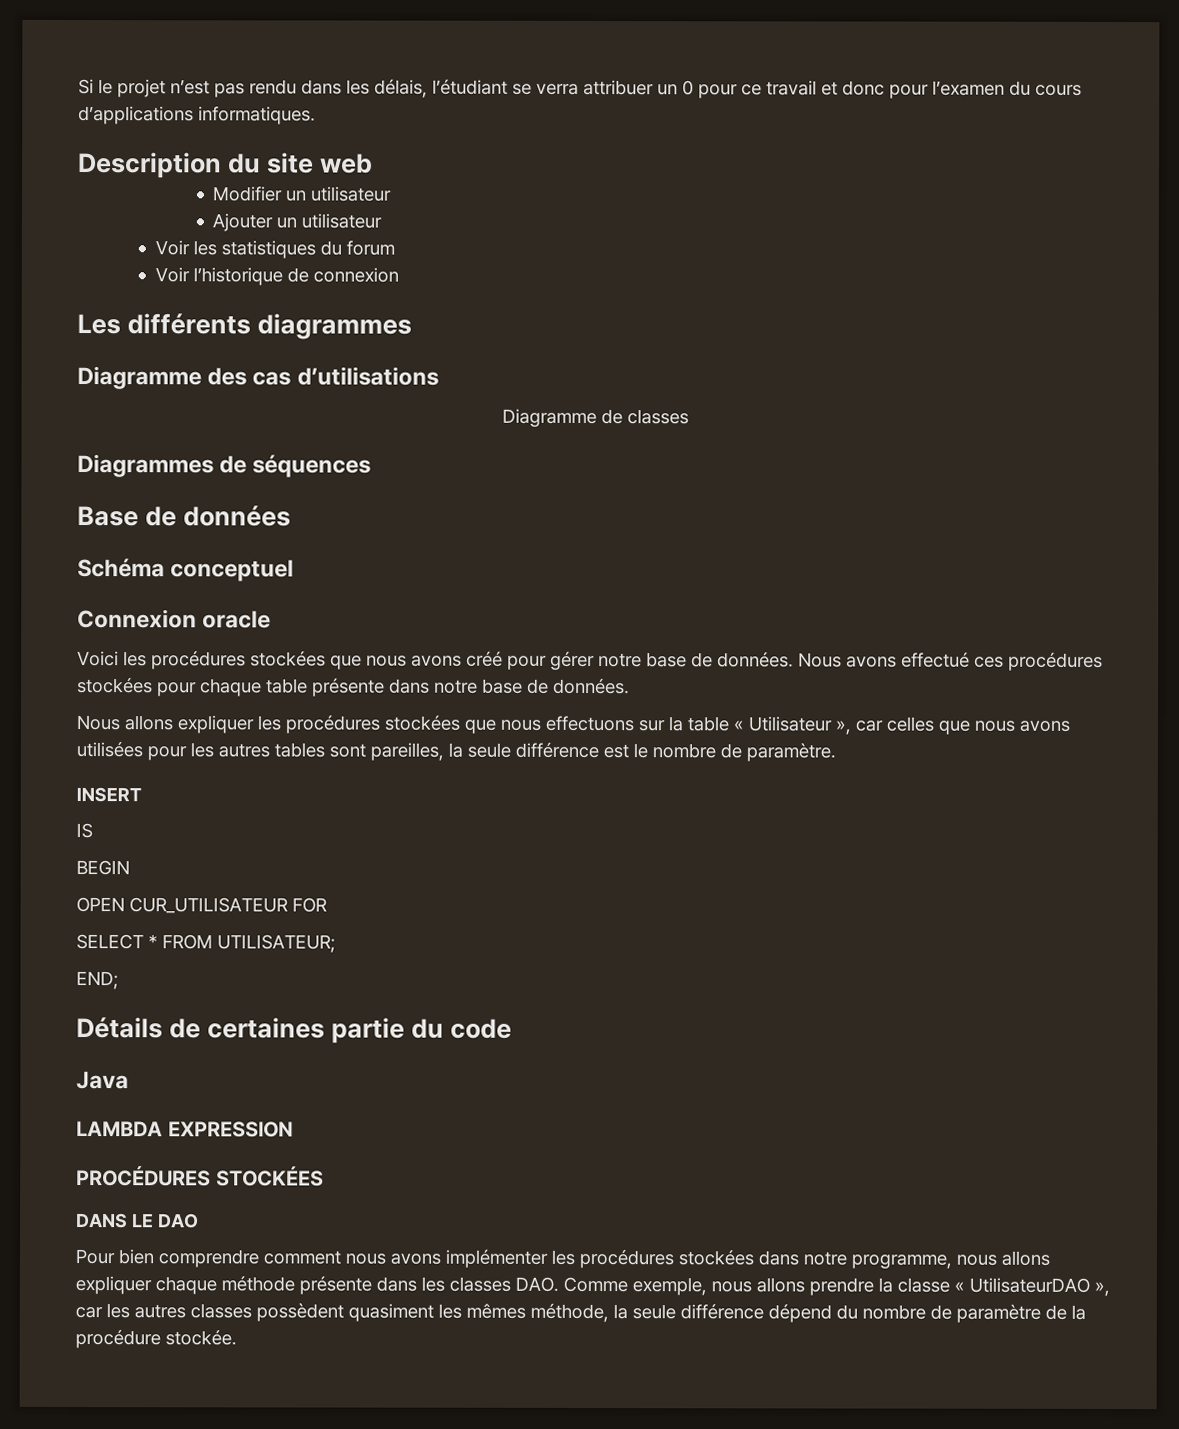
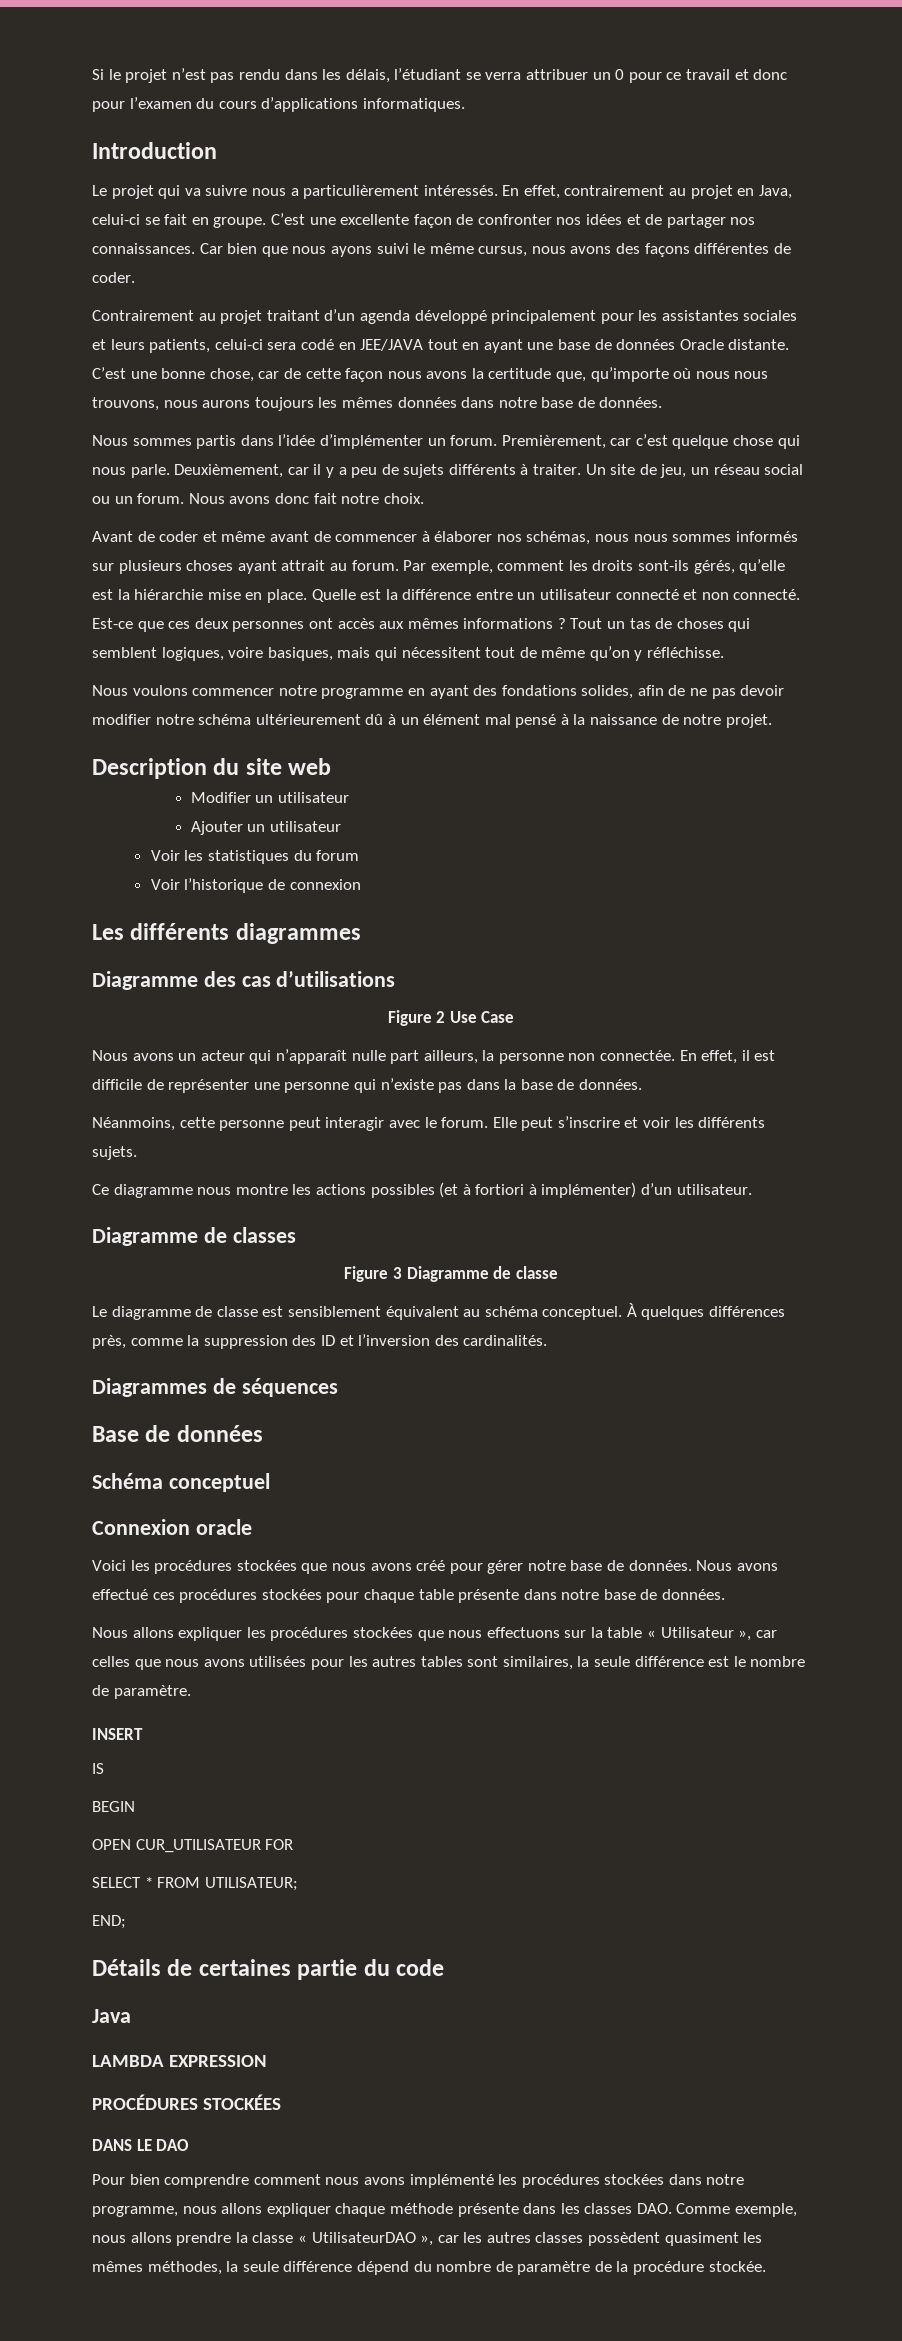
(316, 115) none -> [92,142,217,159] [92,185,792,199] [92,213,756,228] [92,243,791,257] [92,272,135,283] [92,309,798,324] [92,339,790,353] [92,367,769,382] [92,397,663,411] [92,434,800,449] [92,464,804,478] [92,493,424,504] [92,531,798,545] [92,559,786,574] [92,589,801,603] [92,618,751,632] [92,646,725,661] [92,685,785,699] [92,714,772,728] // Introduction // Le projet qui va suivre nous a particulièrement intéressés. En effet, contrairement au projet en Java, celui-ci se fait en groupe. C’est une excellente façon de confronter nos idées et de partager nos connaissances. Car bien que nous ayons suivi le même cursus, nous avons des façons différentes de coder. // Contrairement au projet traitant d’un agenda développé principalement pour les assistantes sociales et leurs patients, celui-ci sera codé en JEE/JAVA tout en ayant une base de données Oracle distante. C’est une bonne chose, car de cette façon nous avons la certitude que, qu’importe où nous nous trouvons, nous aurons toujours les mêmes données dans notre base de données. // Nous sommes partis dans l’idée d’implémenter un forum. Premièrement, car c’est quelque chose qui nous parle. Deuxièmement, car il y a peu de sujets différents à traiter. Un site de jeu, un réseau social ou un forum. Nous avons donc fait notre choix. // Avant de coder et même avant de commencer à élaborer nos schémas, nous nous sommes informés sur plusieurs choses ayant attrait au forum. Par exemple, comment les droits sont-ils gérés, qu’elle est la hiérarchie mise en place. Quelle est la différence entre un utilisateur connecté et non connecté. Est-ce que ces deux personnes ont accès aux mêmes informations ? Tout un tas de choses qui semblent logiques, voire basiques, mais qui nécessitent tout de même qu’on y réfléchisse. // Nous voulons commencer notre programme en ayant des fondations solides, afin de ne pas devoir modifier notre schéma ultérieurement dû à un élément mal pensé à la naissance de notre projet.
[501,408,689,428] Diagramme de classes -> [387,1010,515,1026] [92,1049,776,1064] [92,1078,643,1093] [92,1116,766,1131] [92,1146,137,1160] [92,1182,752,1198] [92,1227,296,1246] [344,1266,558,1282] [92,1303,786,1320] [92,1334,548,1349] Figure 2 Use Case // Nous avons un acteur qui n’apparaît nulle part ailleurs, la personne non connectée. En effet, il est difficile de représenter une personne qui n’existe pas dans la base de données. // Néanmoins, cette personne peut interagir avec le forum. Elle peut s’inscrire et voir les différents sujets. // Ce diagramme nous montre les actions possibles (et à fortiori à implémenter) d’un utilisateur. // Diagramme de classes // Figure 3 Diagramme de classe // Le diagramme de classe est sensiblement équivalent au schéma conceptuel. À quelques différences près, comme la suppression des ID et l’inversion des cardinalités.
[370,742,444,761] pareilles, -> [502,1656,573,1670] similaires,
[445,1248,548,1268] implémenter -> [409,2174,494,2188] implémenté
[530,1302,609,1323] méthode, -> [147,2261,222,2275] méthodes,

